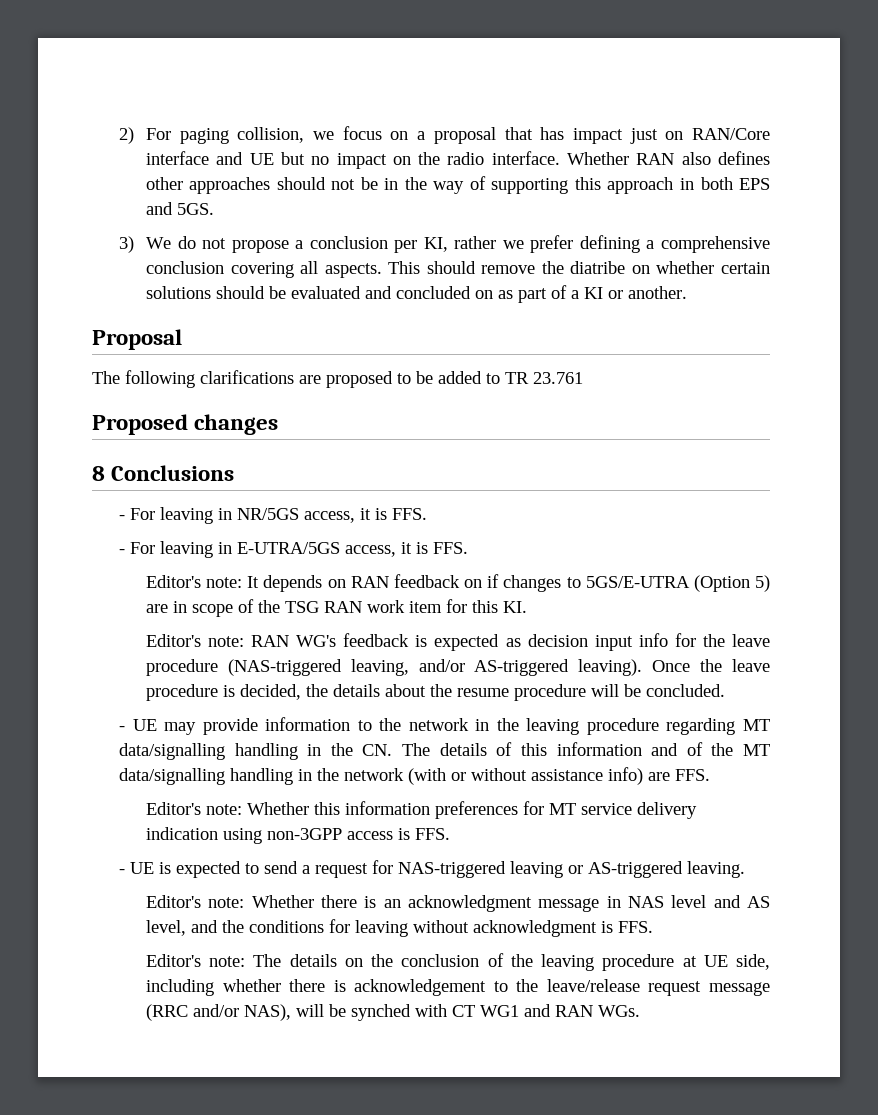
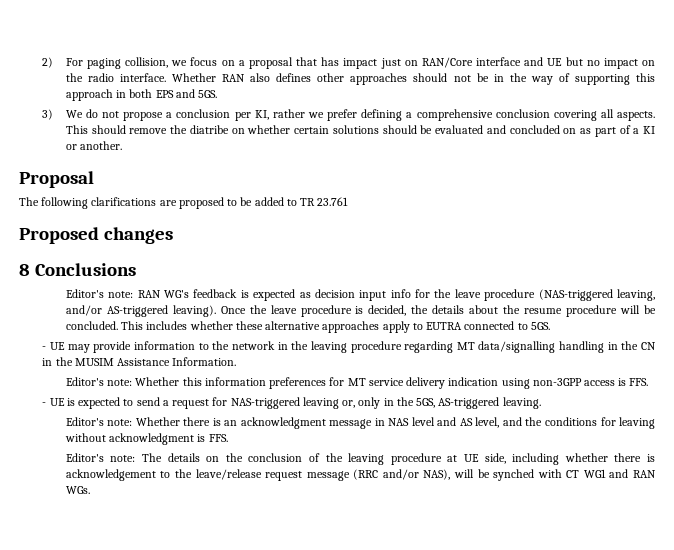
[118,507,427,524] [118,541,468,558] [145,574,770,592] [145,599,527,617] // - For leaving in NR/5GS access, it is FFS. // - For leaving in E-UTRA/5GS access, it is FFS. // Editor's note: It depends on RAN feedback on if changes to 5GS/E-UTRA (Option 5) are in scope of the TSG RAN work item for this KI. -> (136, 269) none
(725, 690) none -> [121,321,550,333] This includes whether these alternative approaches apply to EUTRA connected to 5GS.
[362,742,771,756] [118,767,710,785] CN. The details of this information and of the MT data/signalling handling in the network (with or without assistance info) are FFS. -> [641,342,657,350] [42,357,237,366] CN in the MUSIM Assistance Information.
[567,865,583,874] or -> [342,397,436,409] or, only in the 5GS,

